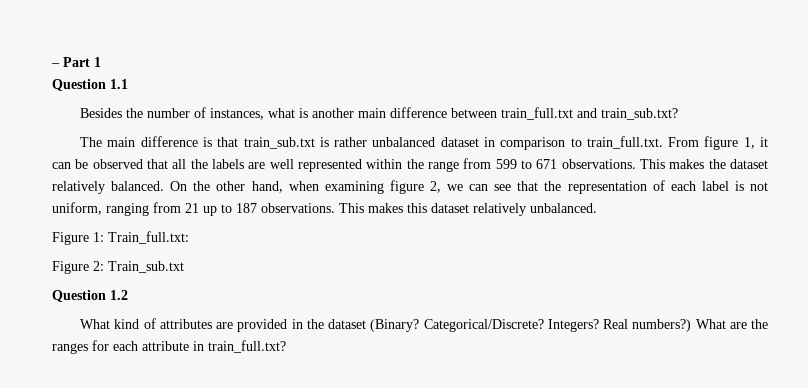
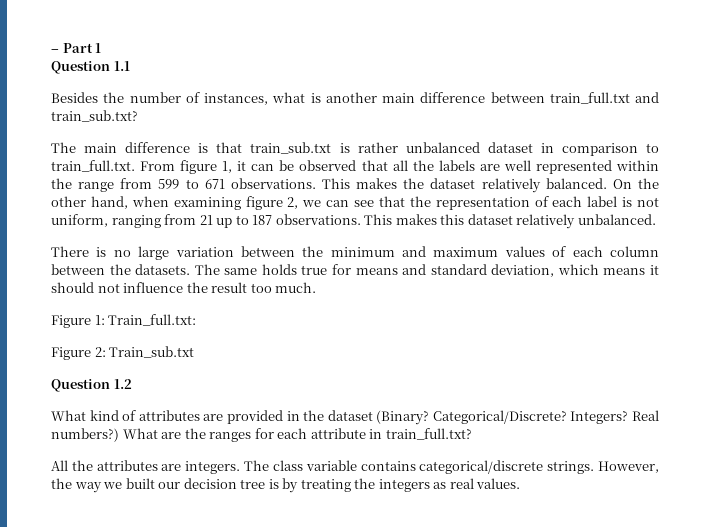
(597, 208) none -> [51,246,659,260] [51,264,659,277] [51,282,317,293] // There is no large variation between the minimum and maximum values of each column between the datasets. The same holds true for means and standard deviation, which means it should not influence the result too much.
(286, 346) none -> [51,460,659,474] [51,478,521,493] // All the attributes are integers. The class variable contains categorical/discrete strings. However, the way we built our decision tree is by treating the integers as real values.

